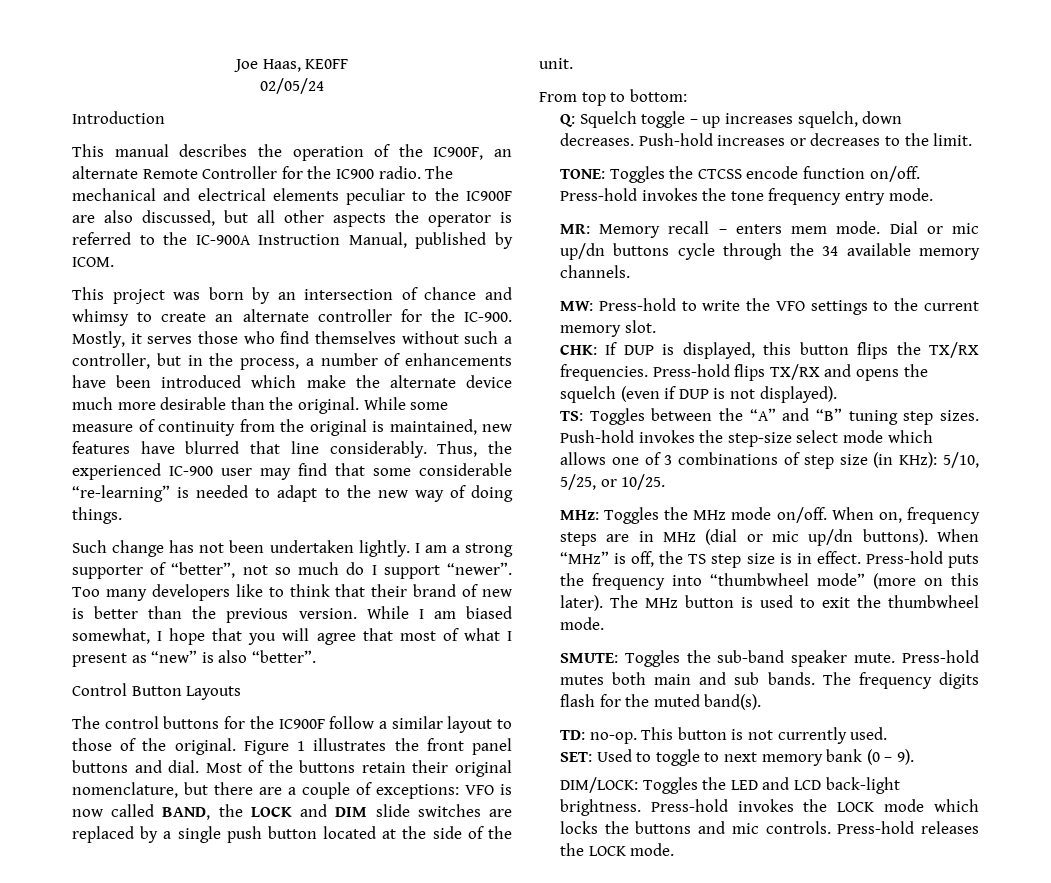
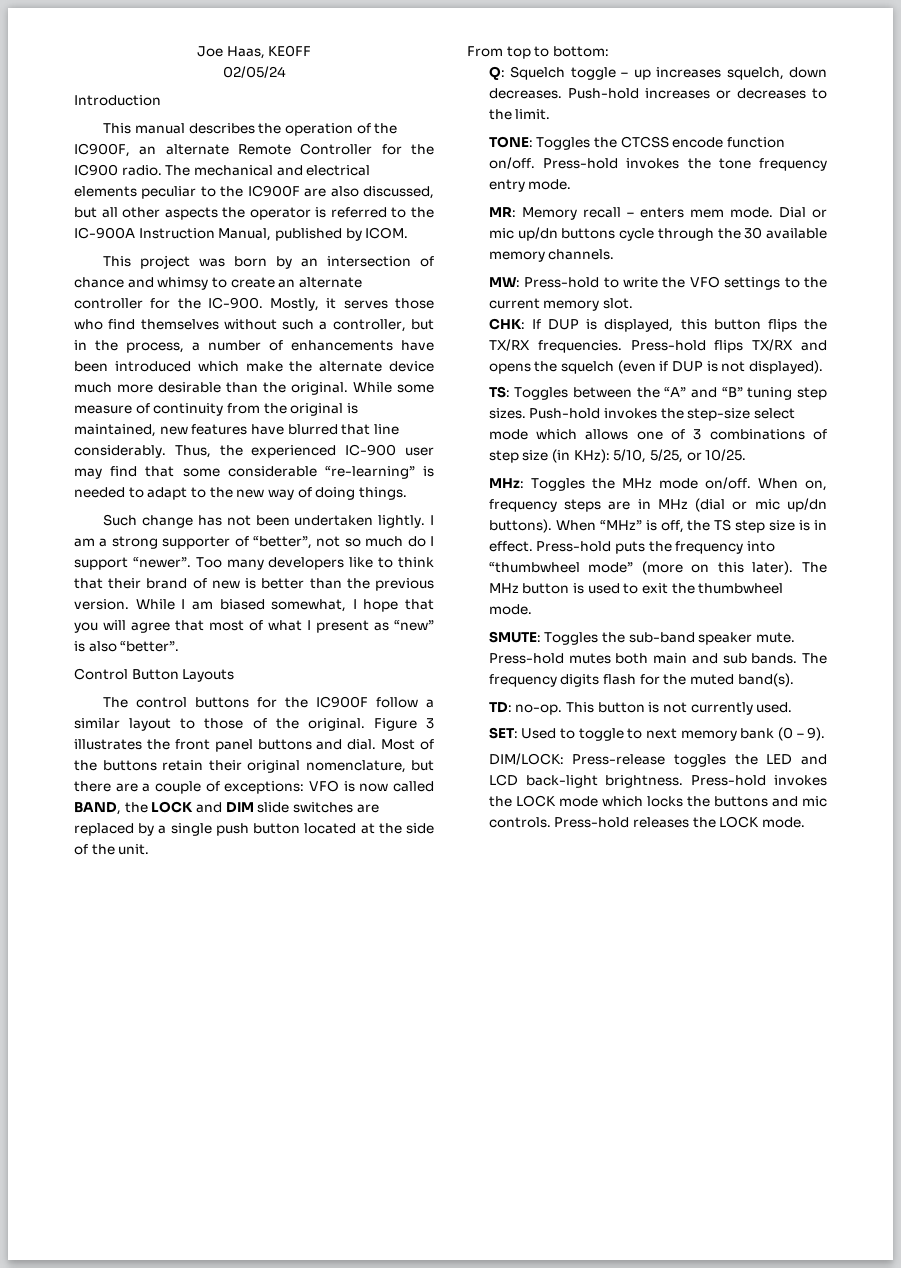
[297,741,306,751] 1 -> [426,718,434,729] 3
[822,246,839,256] 34 -> [744,227,763,239] 30
[642,777,698,794] Toggles -> [572,754,727,767] Press-release toggles

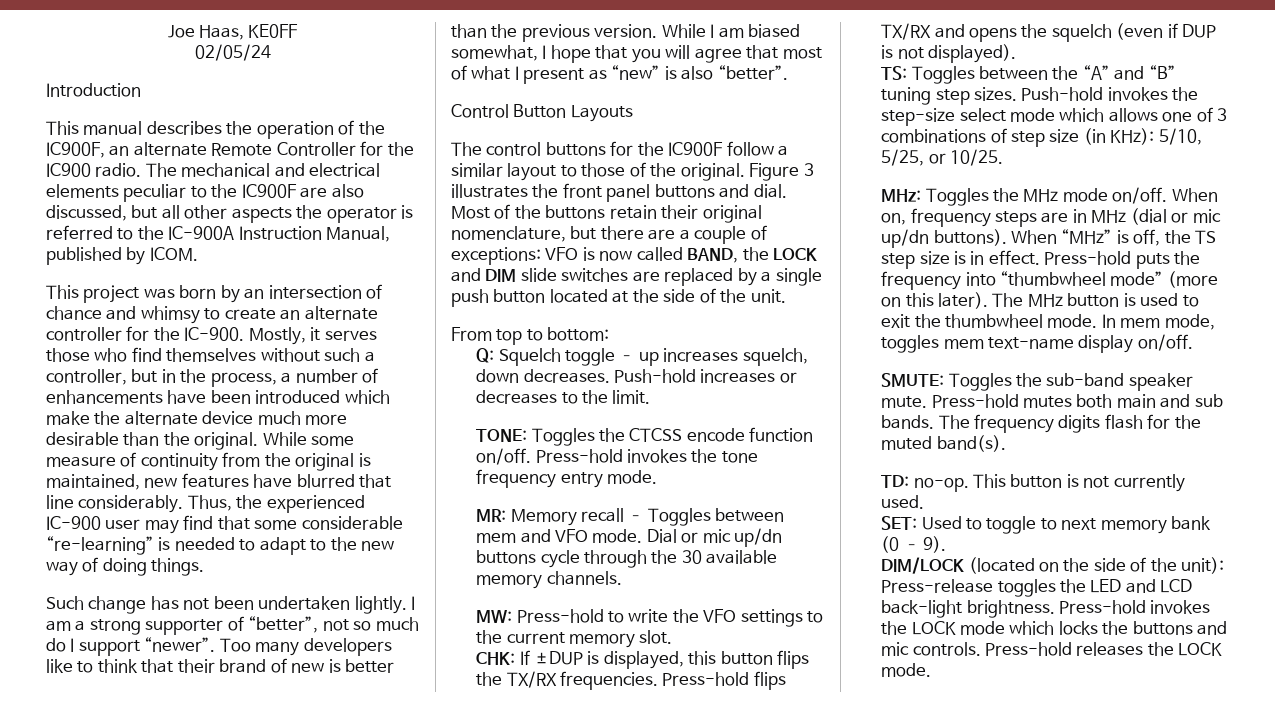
[639,207,724,218] enters mem -> [647,508,785,526] [476,529,588,543] Toggles between mem and VFO
[548,319,580,330] DUP -> [533,651,583,665] ±DUP
(532, 609) none -> [1101,314,1215,330] [881,334,1193,353] In mem mode, toggles mem text-name display on/off.
[488,753,564,765] DIM/LOCK: -> [881,557,1225,574] DIM/LOCK (located on the side of the unit):

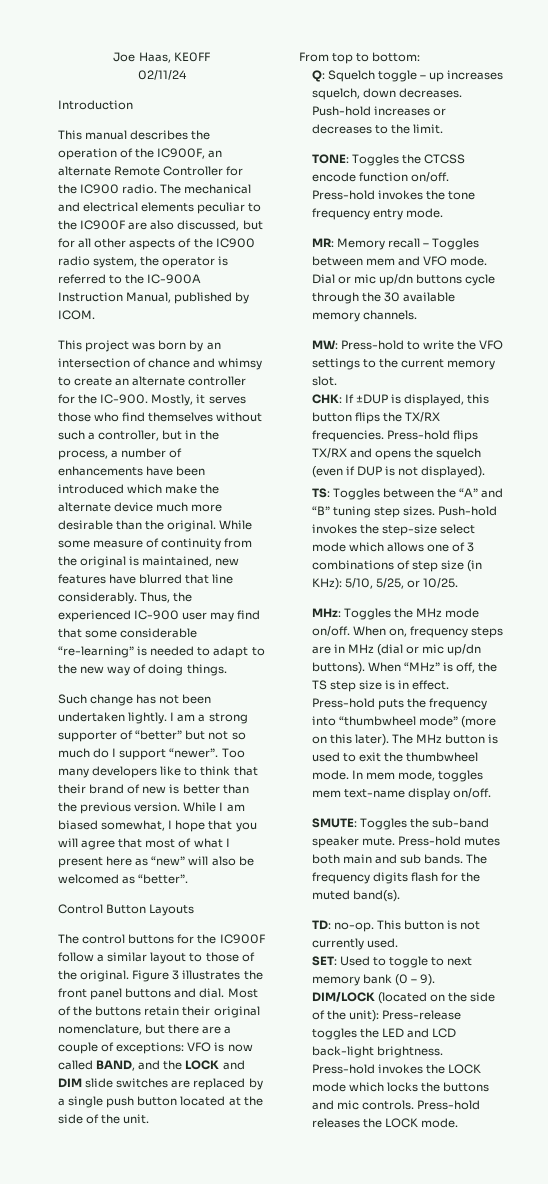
[194,44,271,61] 02/05/24 -> [137,70,187,80] 02/11/24
(158, 212) none -> [58,238,75,248] for
(292, 215) none -> [178,238,255,248] [58,256,138,268] of the IC900 radio system,
[248,616,319,633] “better”, -> [135,730,206,740] “better” but
(585, 76) none -> [106,856,133,866] here
[664,66,714,80] is also -> [188,856,254,866] [58,874,136,884] will also be welcomed as
(739, 255) none -> [138,1060,161,1070] and

